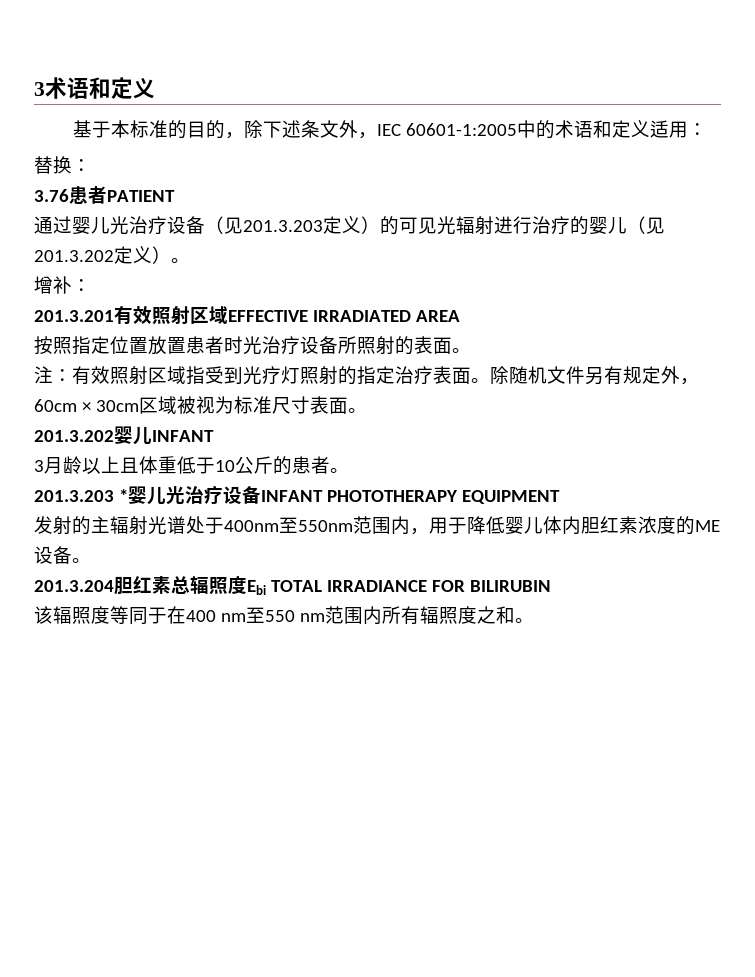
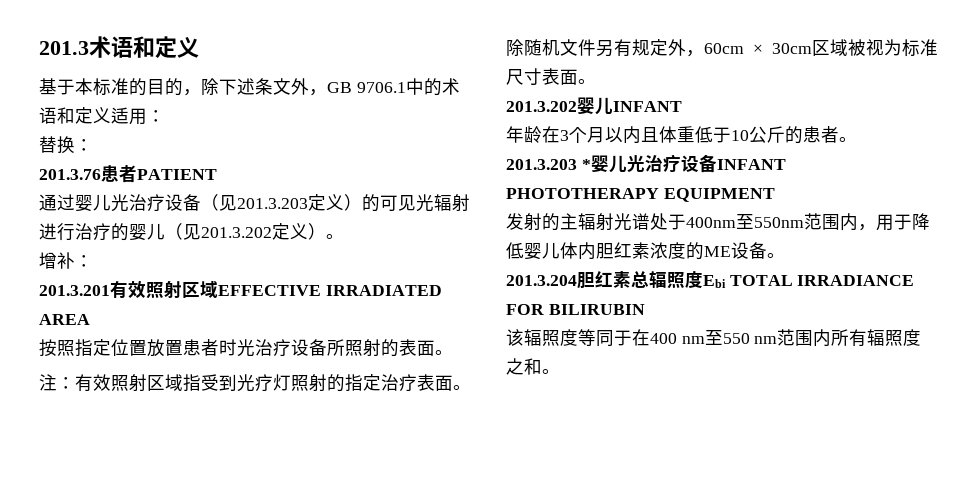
[34,82,45,96] 3 -> [39,41,89,55] 201.3
[377,123,518,136] IEC 60601-1:2005 -> [327,82,406,93] GB 9706.1
[34,189,69,202] 3.76 -> [39,169,101,180] 201.3.76
[34,456,120,474] 3月龄以上 -> [506,126,641,144] 年龄在3个月以内

